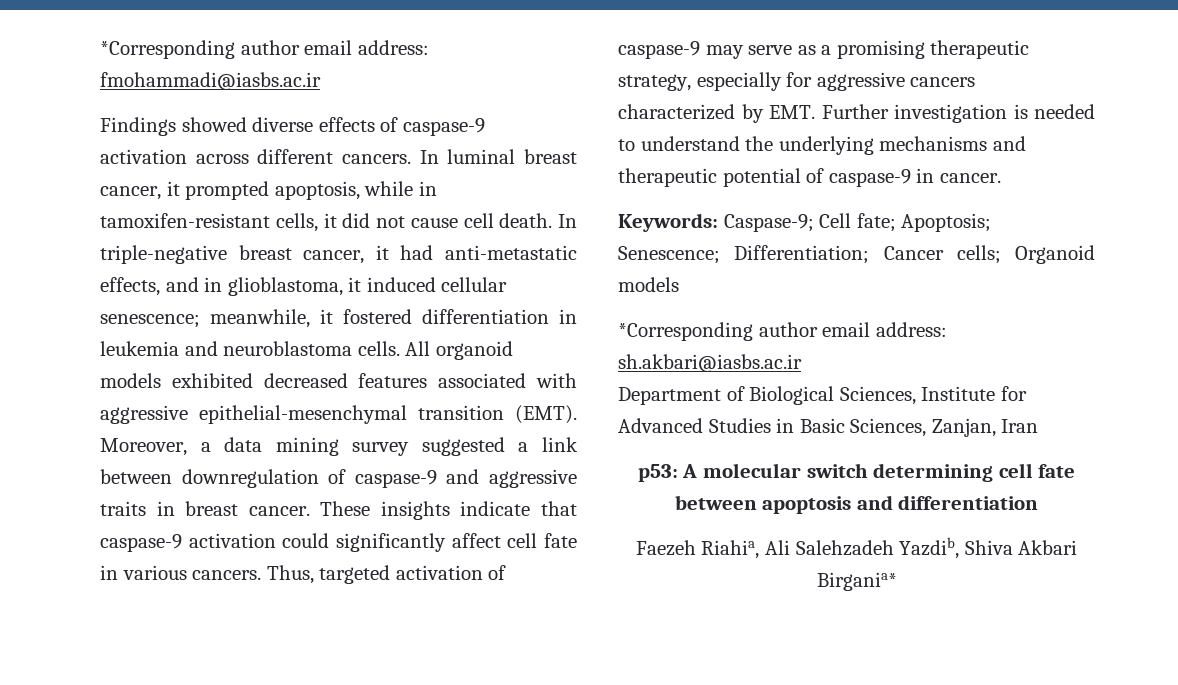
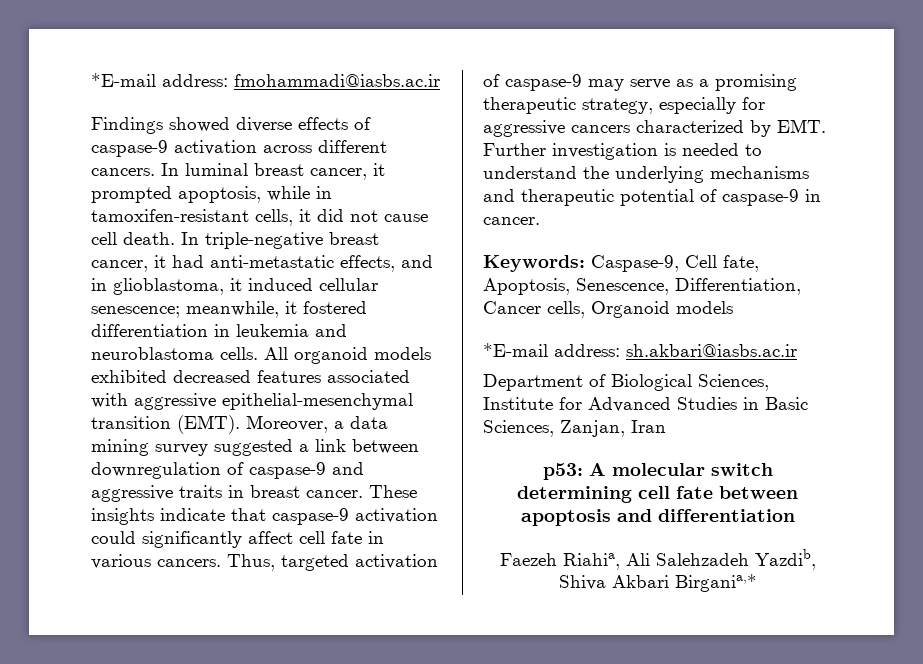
[100,40,353,59] *Corresponding author email -> [91,73,156,87] *E-mail
[723,213,992,232] [618,245,1001,264] Caspase-9; Cell fate; Apoptosis; Senescence; Differentiation; Cancer cells; -> [591,255,759,272] [483,278,801,295] [483,301,585,318] Caspase-9, Cell fate, Apoptosis, Senescence, Differentiation, Cancer cells,
[618,322,871,341] *Corresponding author email -> [483,343,548,357] *E-mail
[816,572,897,591] Birgania* -> [674,574,757,592] Birgania,*

